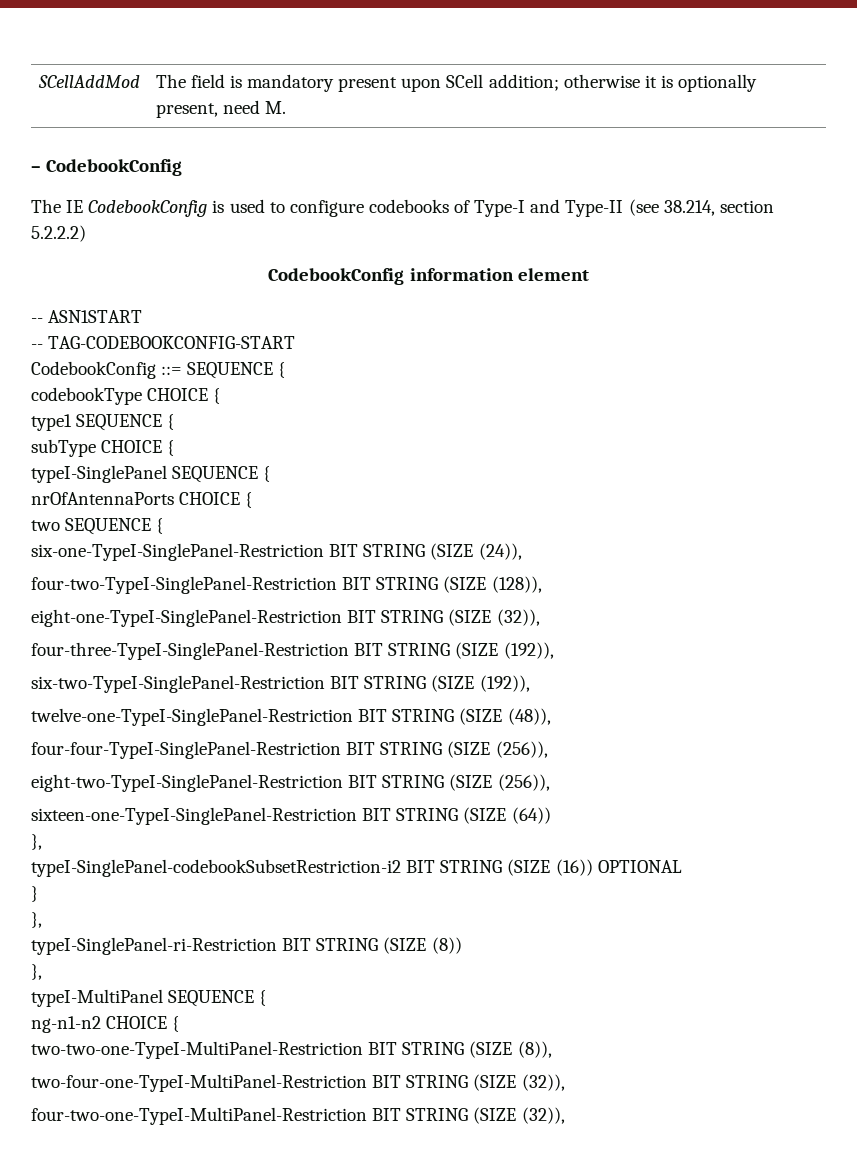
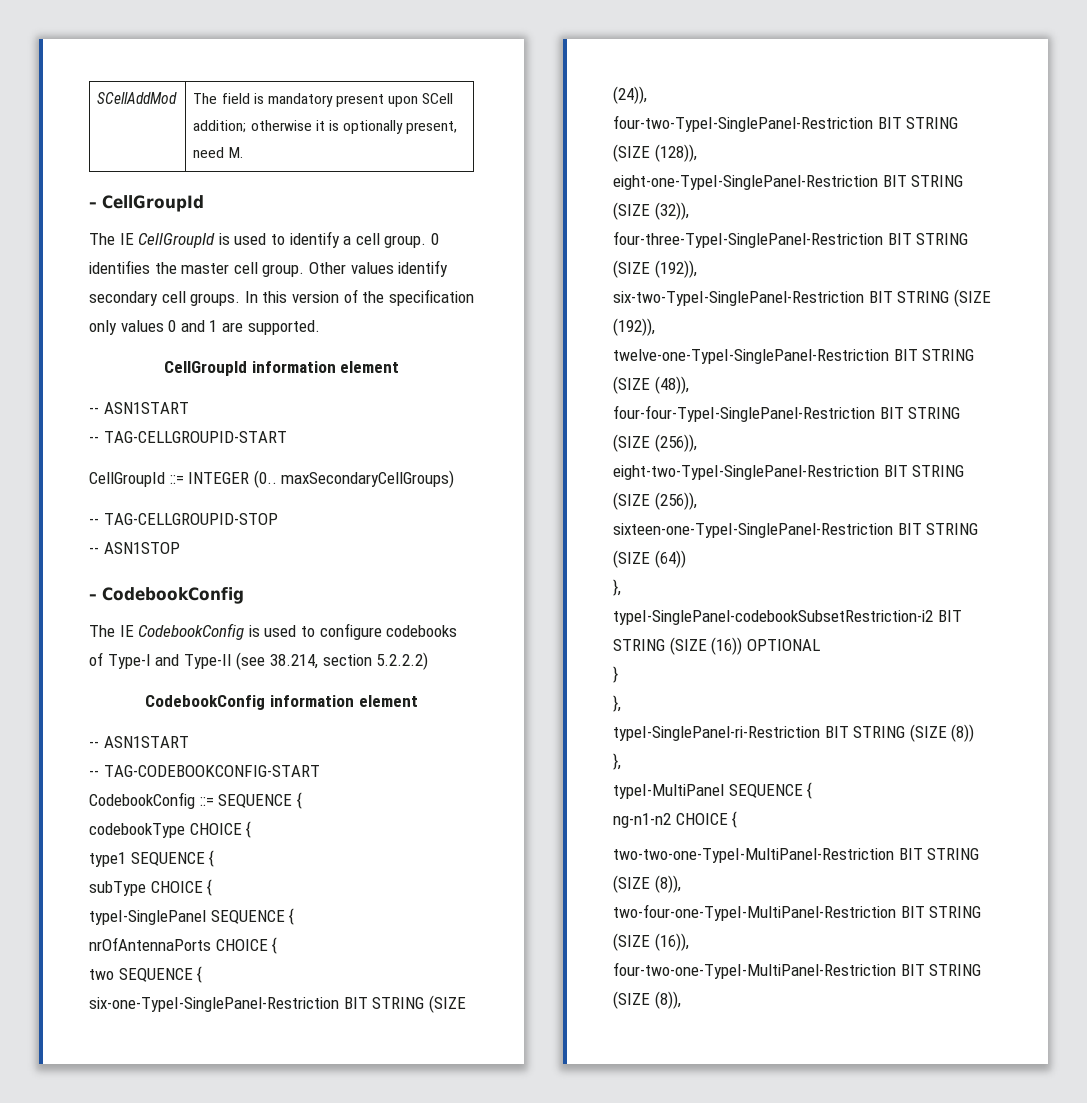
(286, 107) none -> [89,195,204,212] [89,231,439,248] [89,260,449,277] [89,289,474,306] [89,320,320,335] [163,361,400,376] [89,402,189,414] [89,431,287,443] [89,470,455,488] [89,513,278,525] [89,542,180,554] // – CellGroupId // The IE CellGroupId is used to identify a cell group. 0 identifies the master cell group. Other values identify secondary cell groups. In this version of the specification only values 0 and 1 are supported. // CellGroupId information element // -- ASN1START // -- TAG-CELLGROUPID-START // CellGroupId ::= INTEGER (0.. maxSecondaryCellGroups) // -- TAG-CELLGROUPID-STOP // -- ASN1STOP
[521,1074,565,1091] (32)), -> [654,933,689,951] (16)),
[521,1107,565,1124] (32)), -> [654,991,681,1009] (8)),

